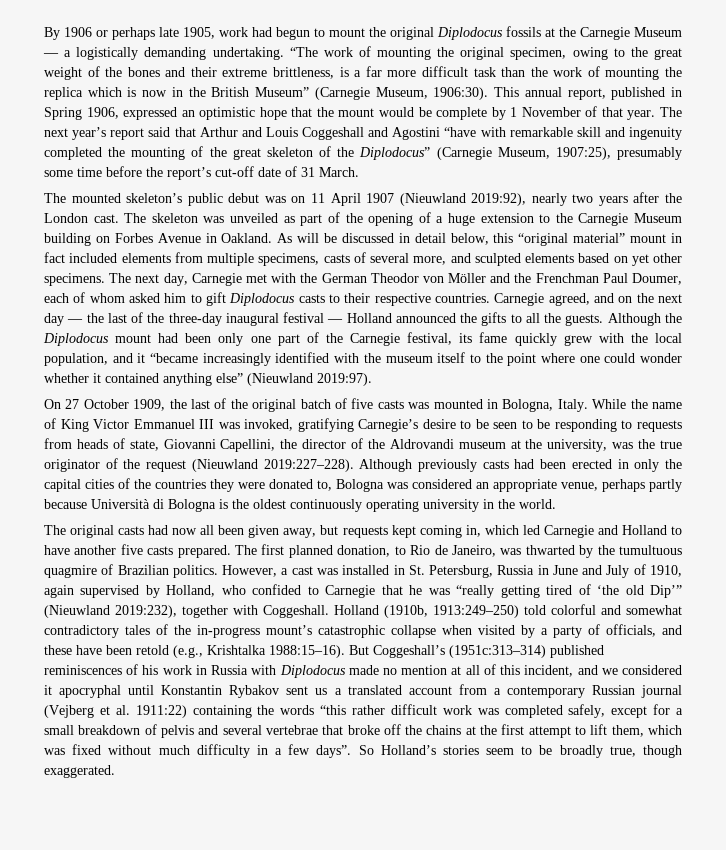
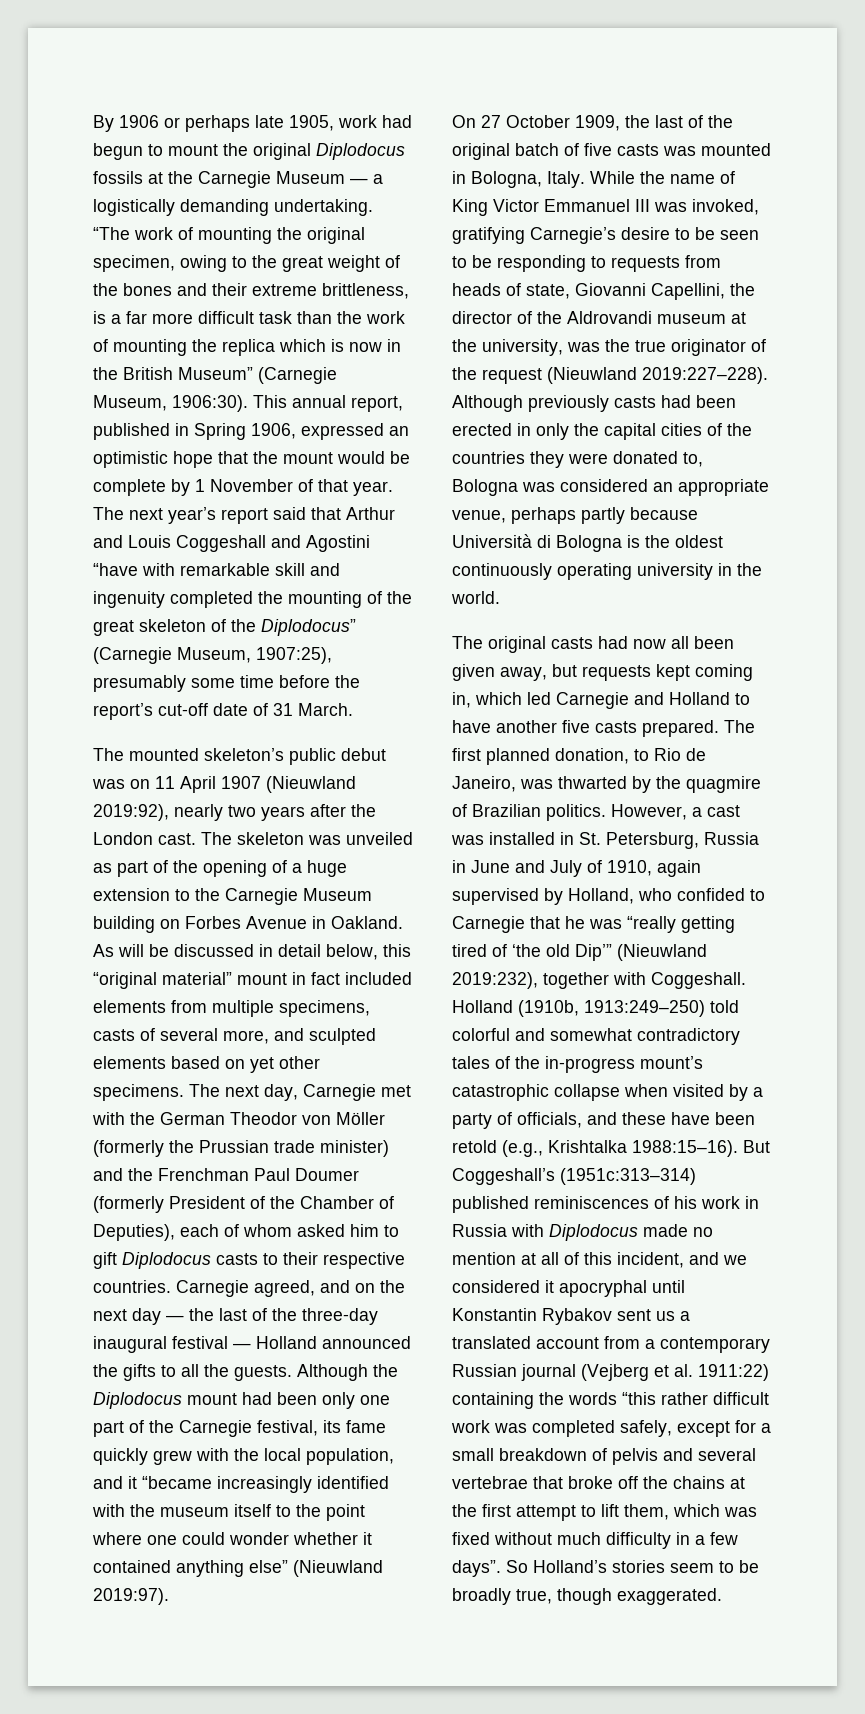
[490,273,682,285] and the Frenchman Paul Doumer, -> [93,1140,389,1157] [93,1168,359,1181] [93,1196,394,1213] [93,1224,175,1241] (formerly the Prussian trade minister) and the Frenchman Paul Doumer (formerly President of the Chamber of Deputies),
[619,545,683,555] tumultuous -> (681, 782) none

